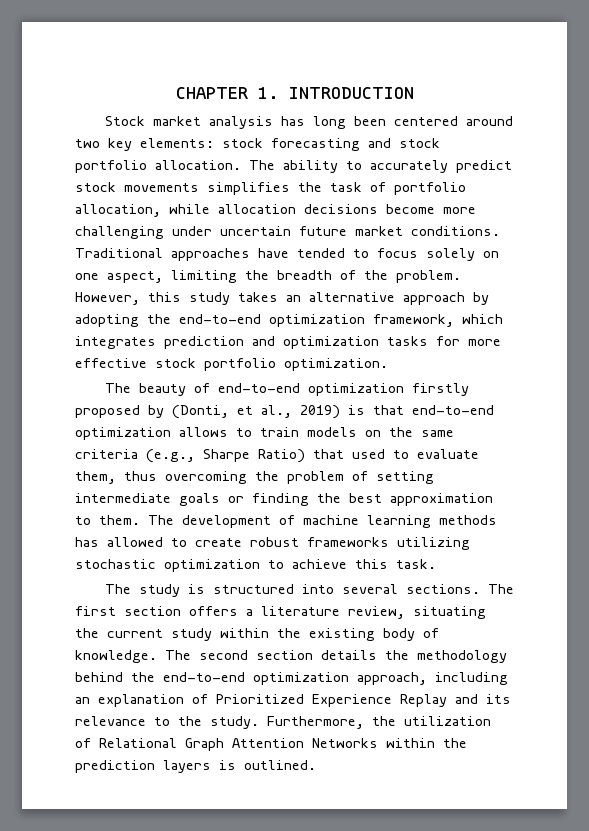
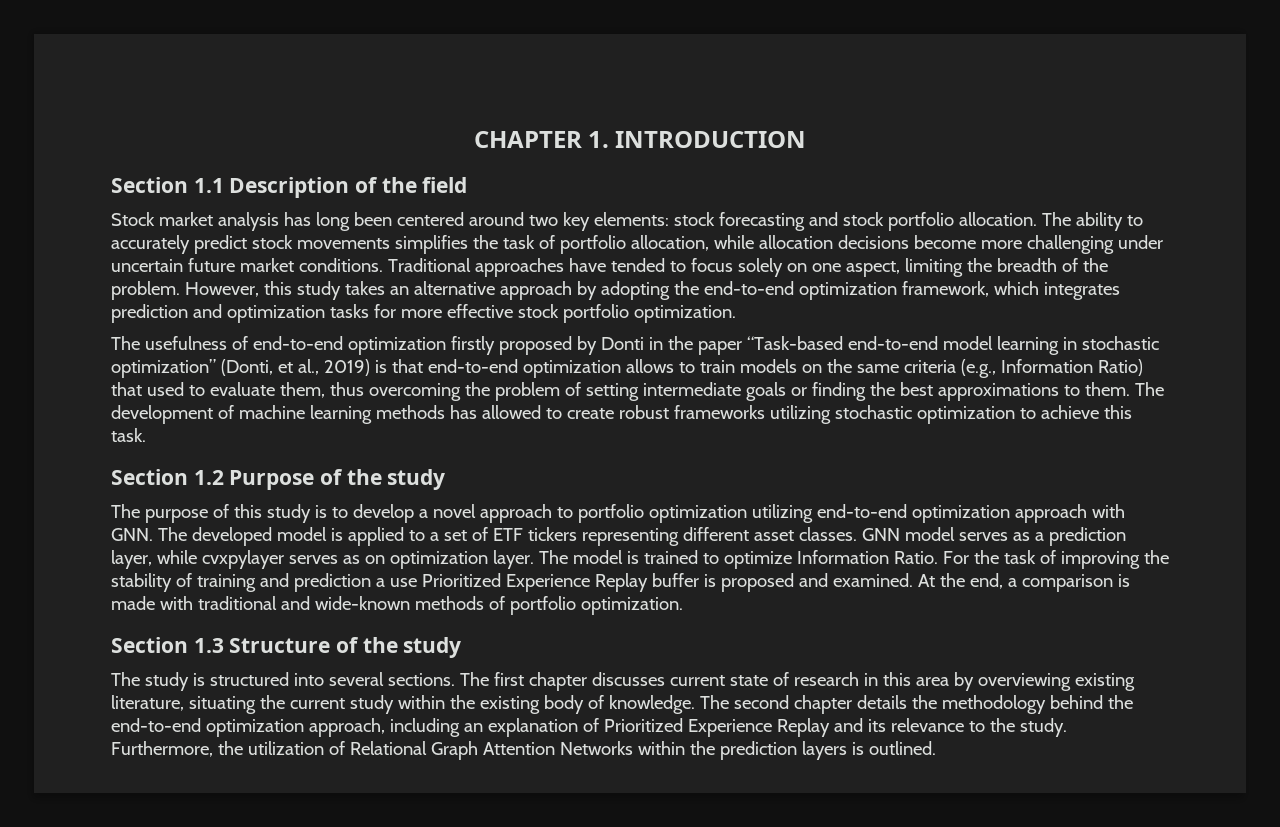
(414, 93) none -> [111,177,468,198] // Section 1.1 Description of the field
[138,383,186,396] beauty -> [144,336,227,350] usefulness
(164, 411) none -> [600,336,1159,355] [111,359,216,378] Donti in the paper “Task-based end-to-end model learning in stochastic optimization”
[203,449,250,462] Sharpe -> [1000,359,1093,373] Information
[390,493,493,506] approximation -> [937,383,1059,401] approximations
(436, 564) none -> [111,469,446,490] [111,504,1125,523] [111,527,1126,546] [111,550,1169,569] [111,573,1130,592] [111,596,683,615] [111,637,462,658] // Section 1.2 Purpose of the study // The purpose of this study is to develop a novel approach to portfolio optimization utilizing end-to-end optimization approach with GNN. The developed model is applied to a set of ETF tickers representing different asset classes. GNN model serves as a prediction layer, while cvxpylayer serves as on optimization layer. The model is trained to optimize Information Ratio. For the task of improving the stability of training and prediction a use Prioritized Experience Replay buffer is proposed and examined. At the end, a comparison is made with traditional and wide-known methods of portfolio optimization. // Section 1.3 Structure of the study
[124,606,405,619] section offers a literature review, -> [528,672,1135,691] [111,695,184,711] chapter discusses current state of research in this area by overviewing existing literature,
[256,650,313,660] section -> [793,695,852,714] chapter

